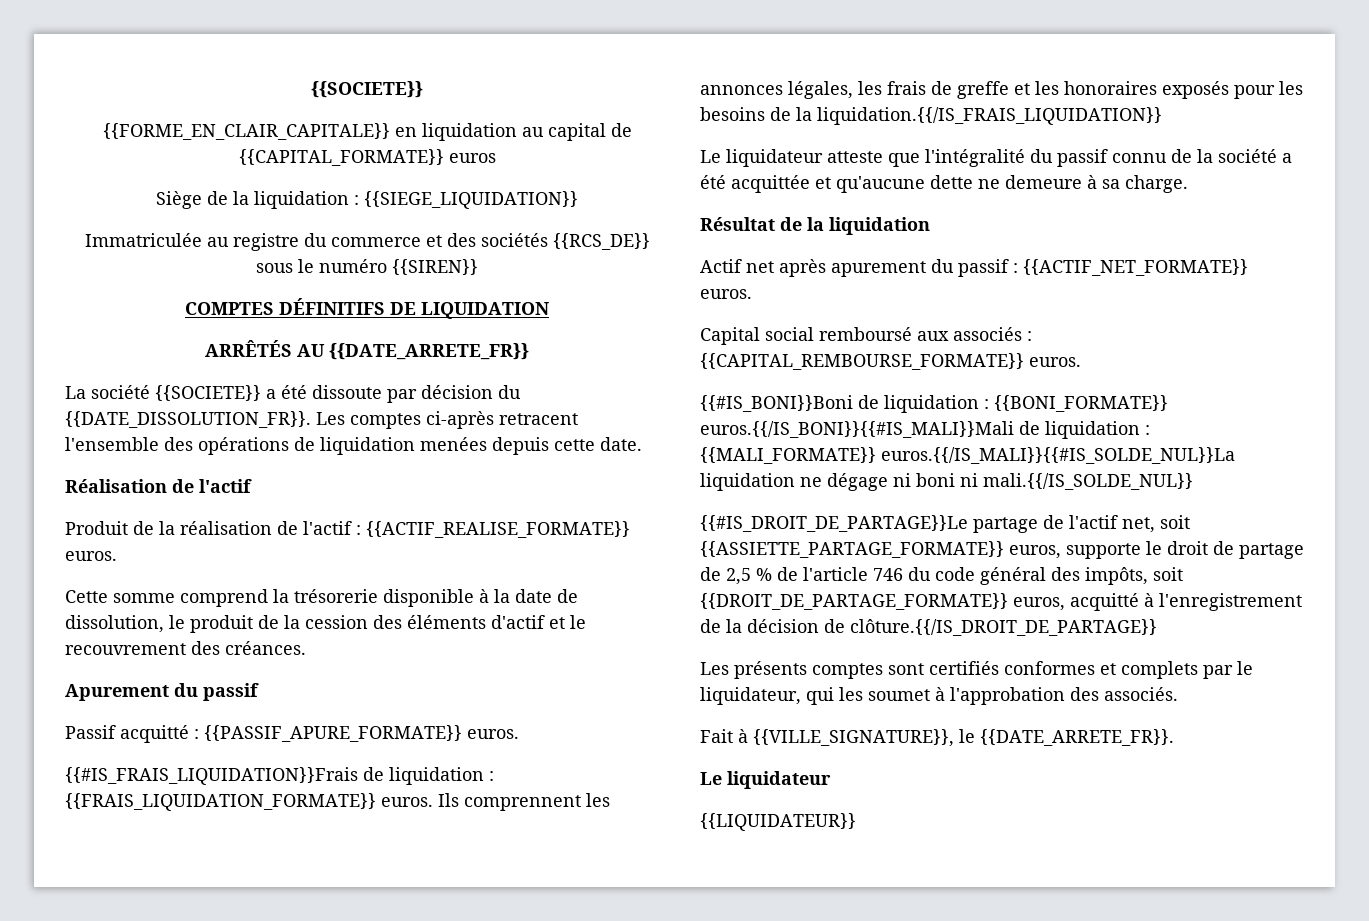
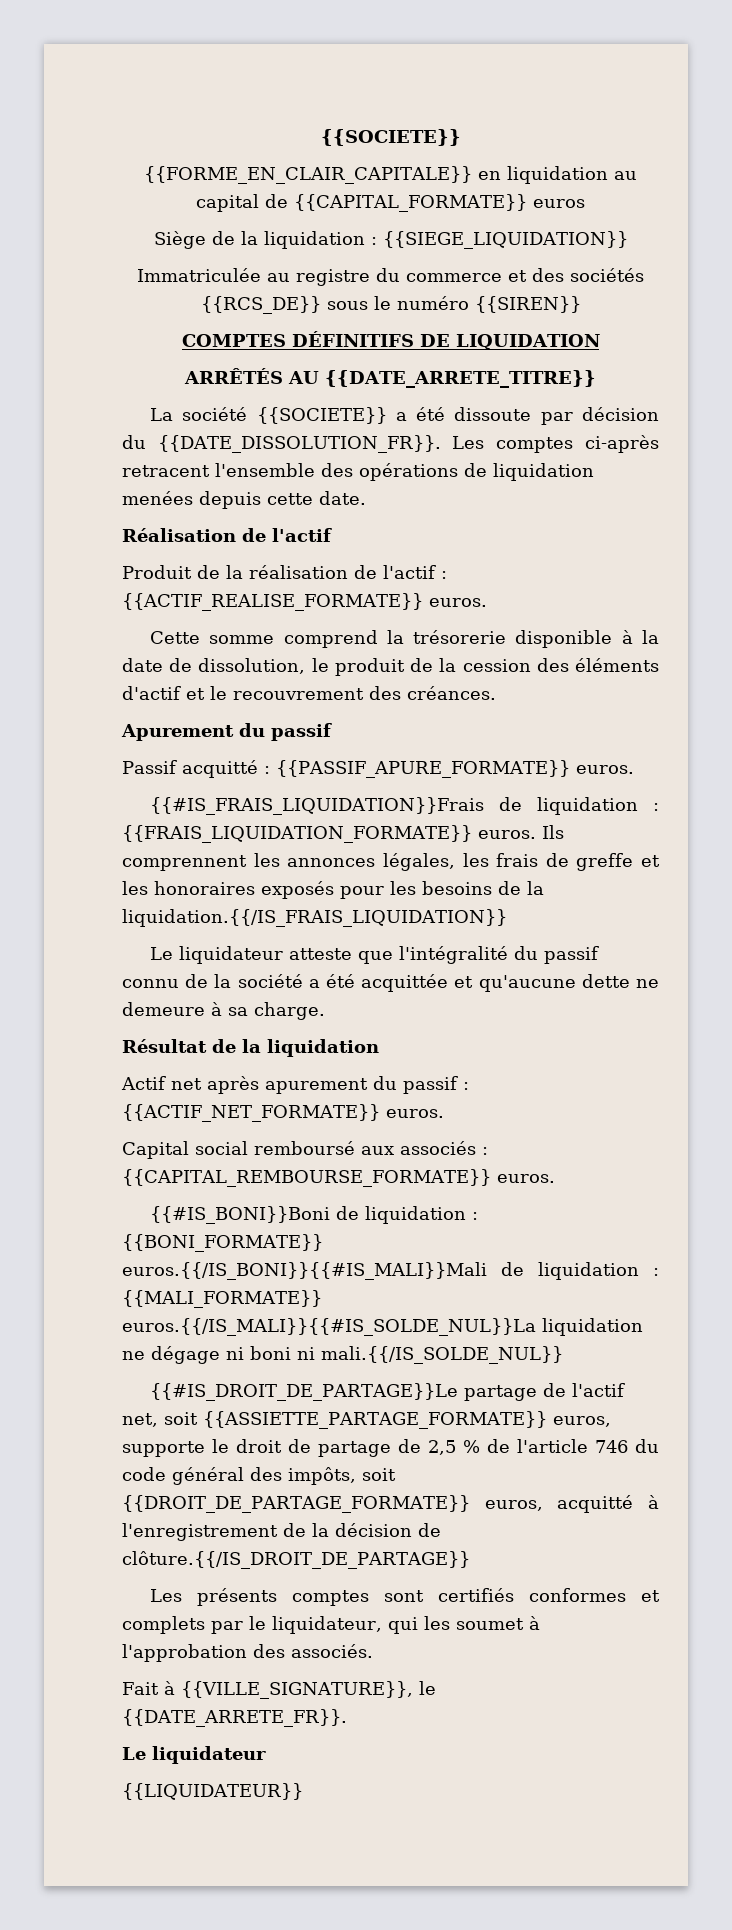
[329,343,529,360] {{DATE_ARRETE_FR}} -> [325,370,597,388] {{DATE_ARRETE_TITRE}}

